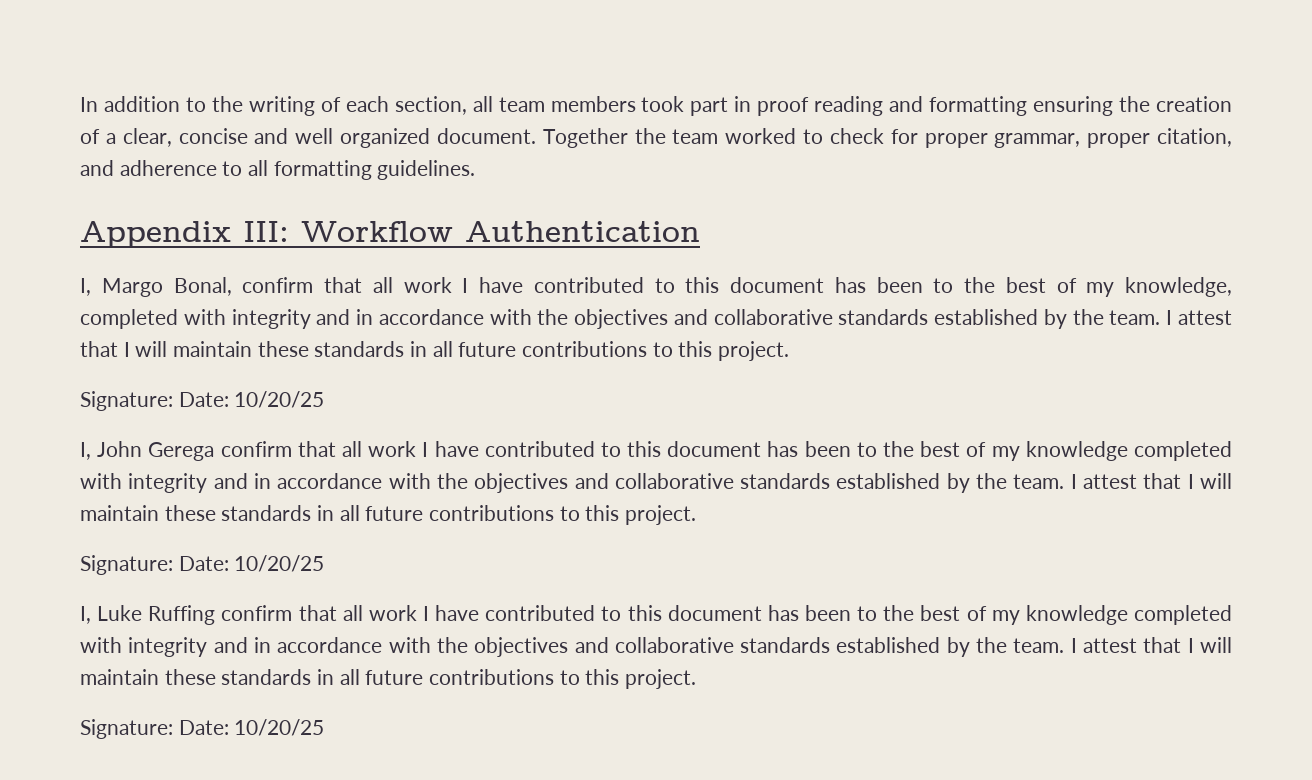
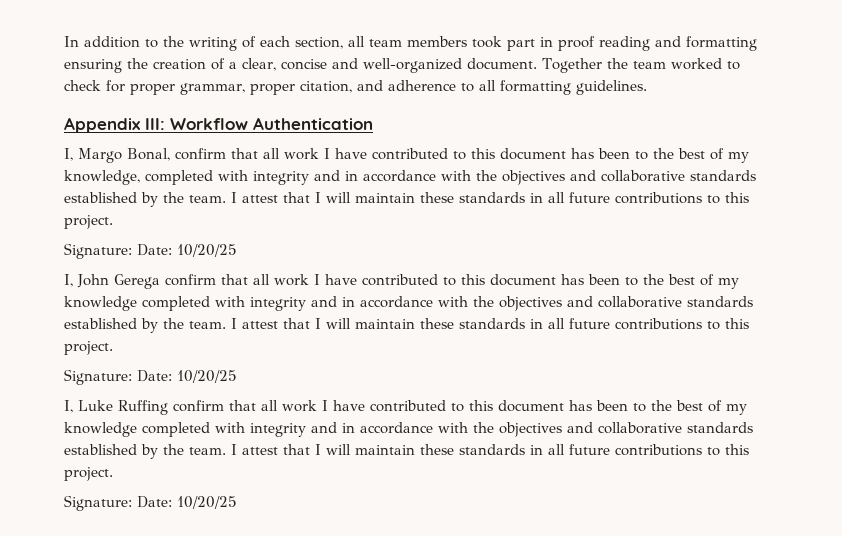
[295,128,430,148] well organized -> [363,58,462,73] well-organized

